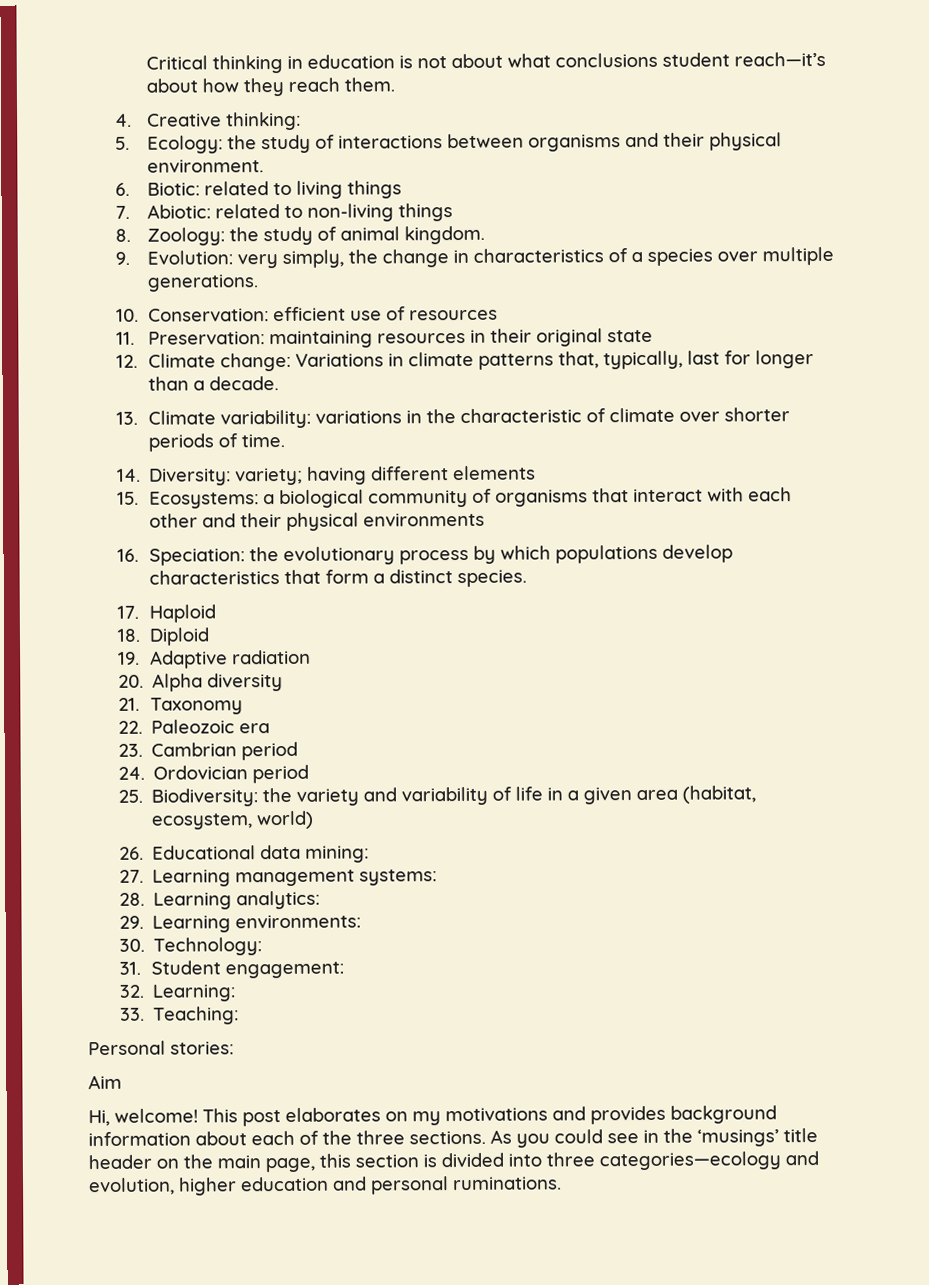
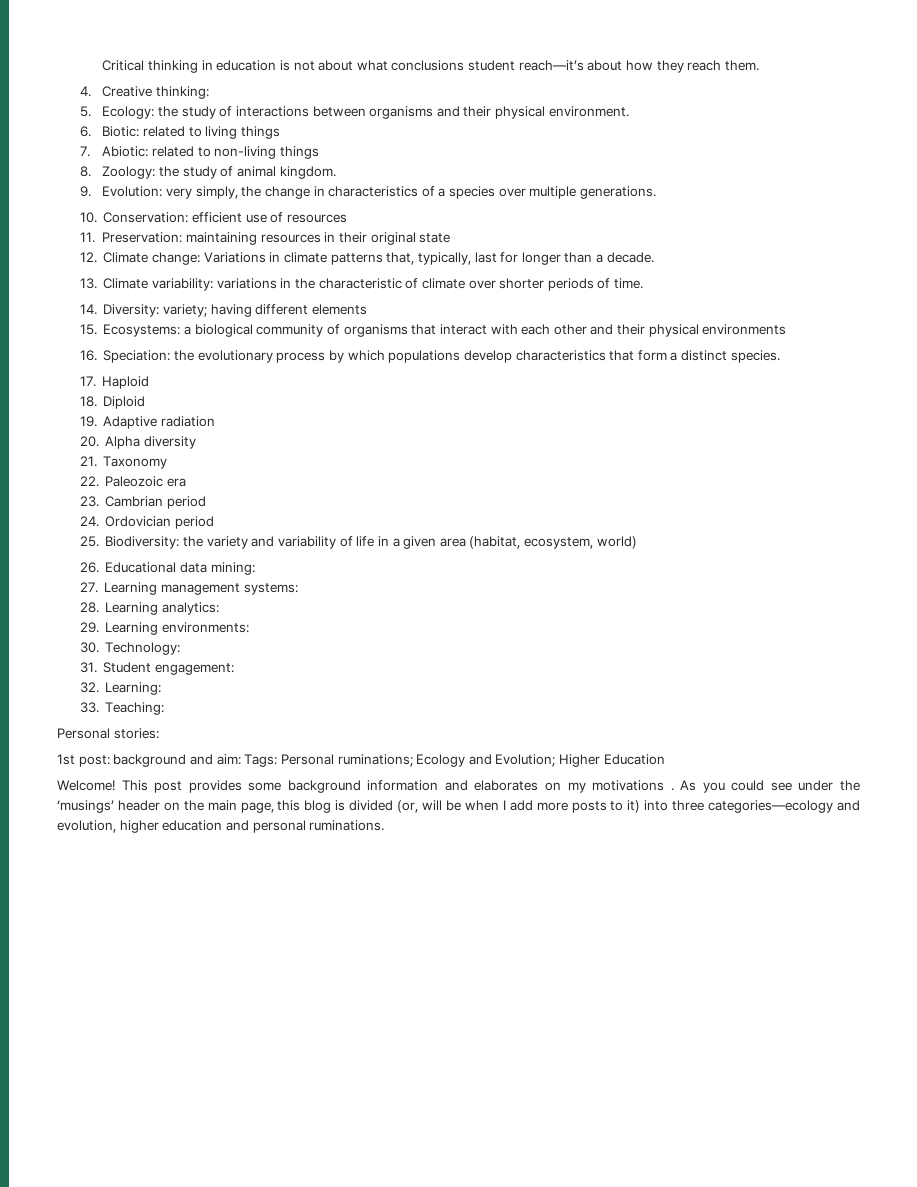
[88,1074,122,1090] [88,1105,777,1127] [88,1130,486,1147] Aim // Hi, welcome! This post elaborates on my motivations and provides background information about each of the three sections. -> [57,754,665,767] [57,780,674,793] 1st post: background and aim: Tags: Personal ruminations; Ecology and Evolution; Higher Education // Welcome! This post provides some background information and elaborates on my motivations .
[643,1129,659,1144] in -> [798,780,834,791] under
[783,1128,818,1143] title -> (114, 806) none
[355,1154,419,1168] section -> [304,800,332,813] blog
(504, 1160) none -> [397,800,641,813] (or, will be when I add more posts to it)

